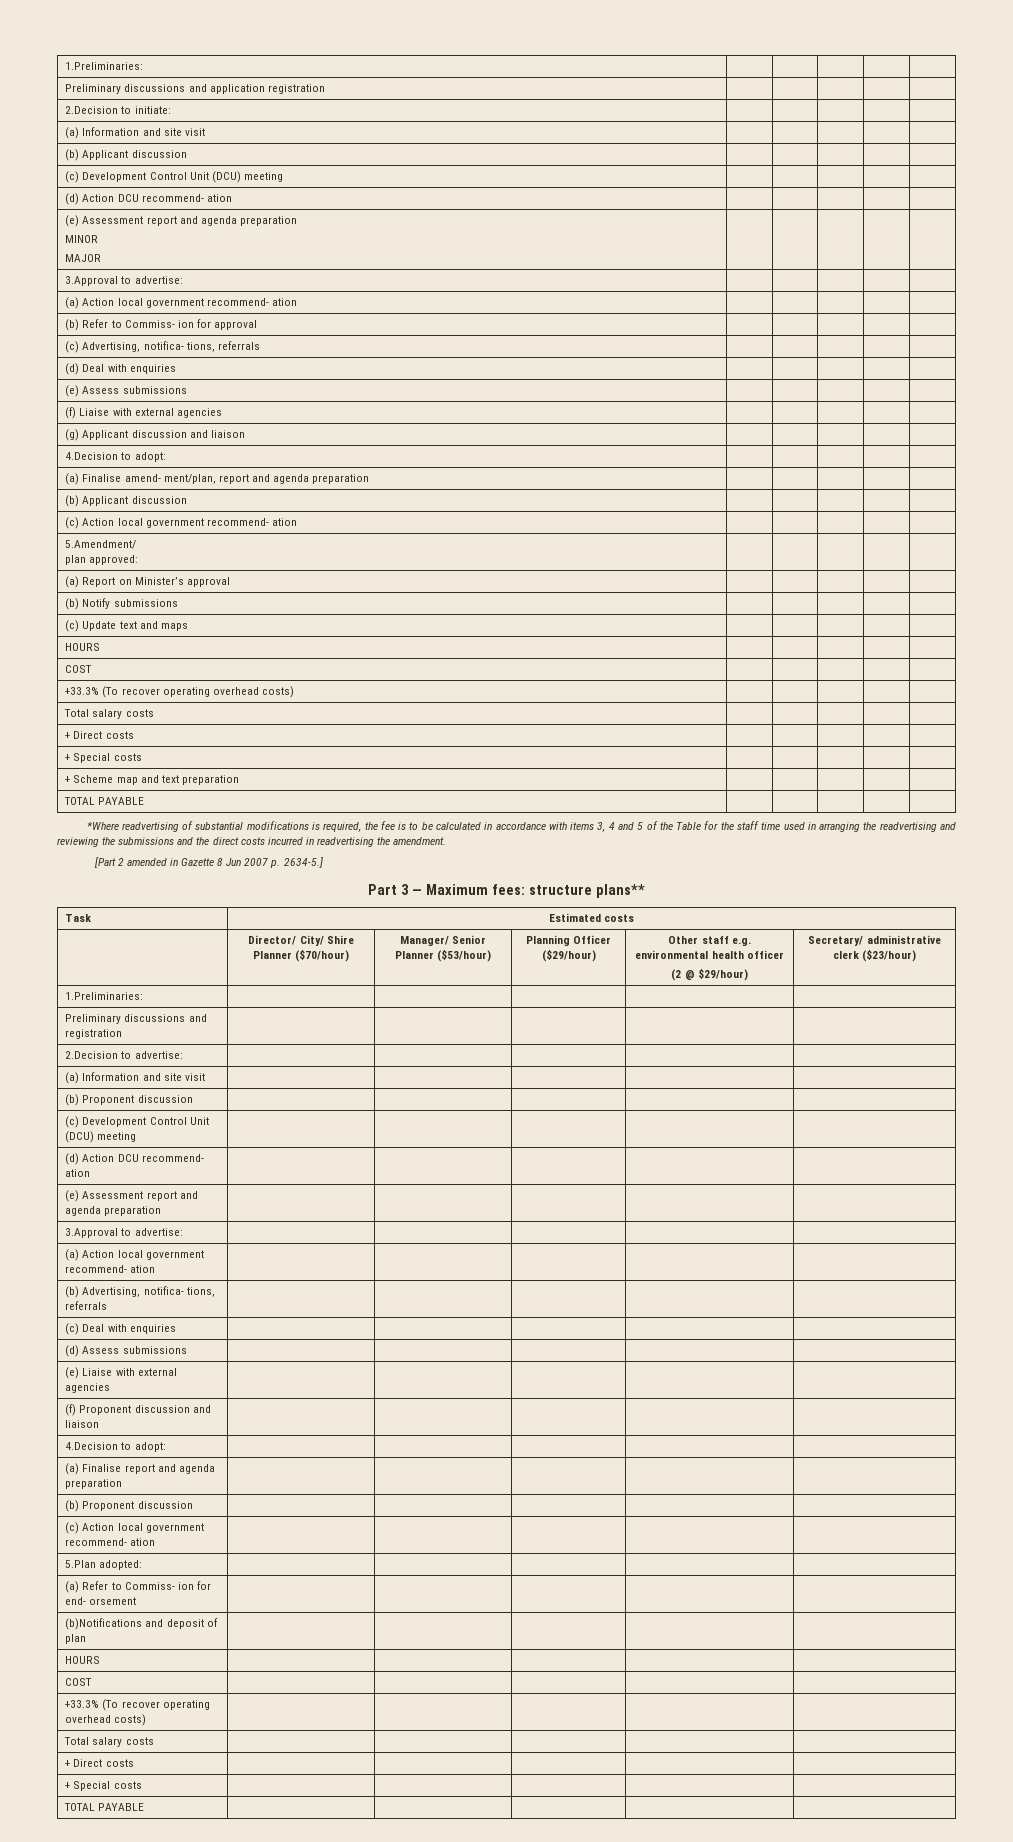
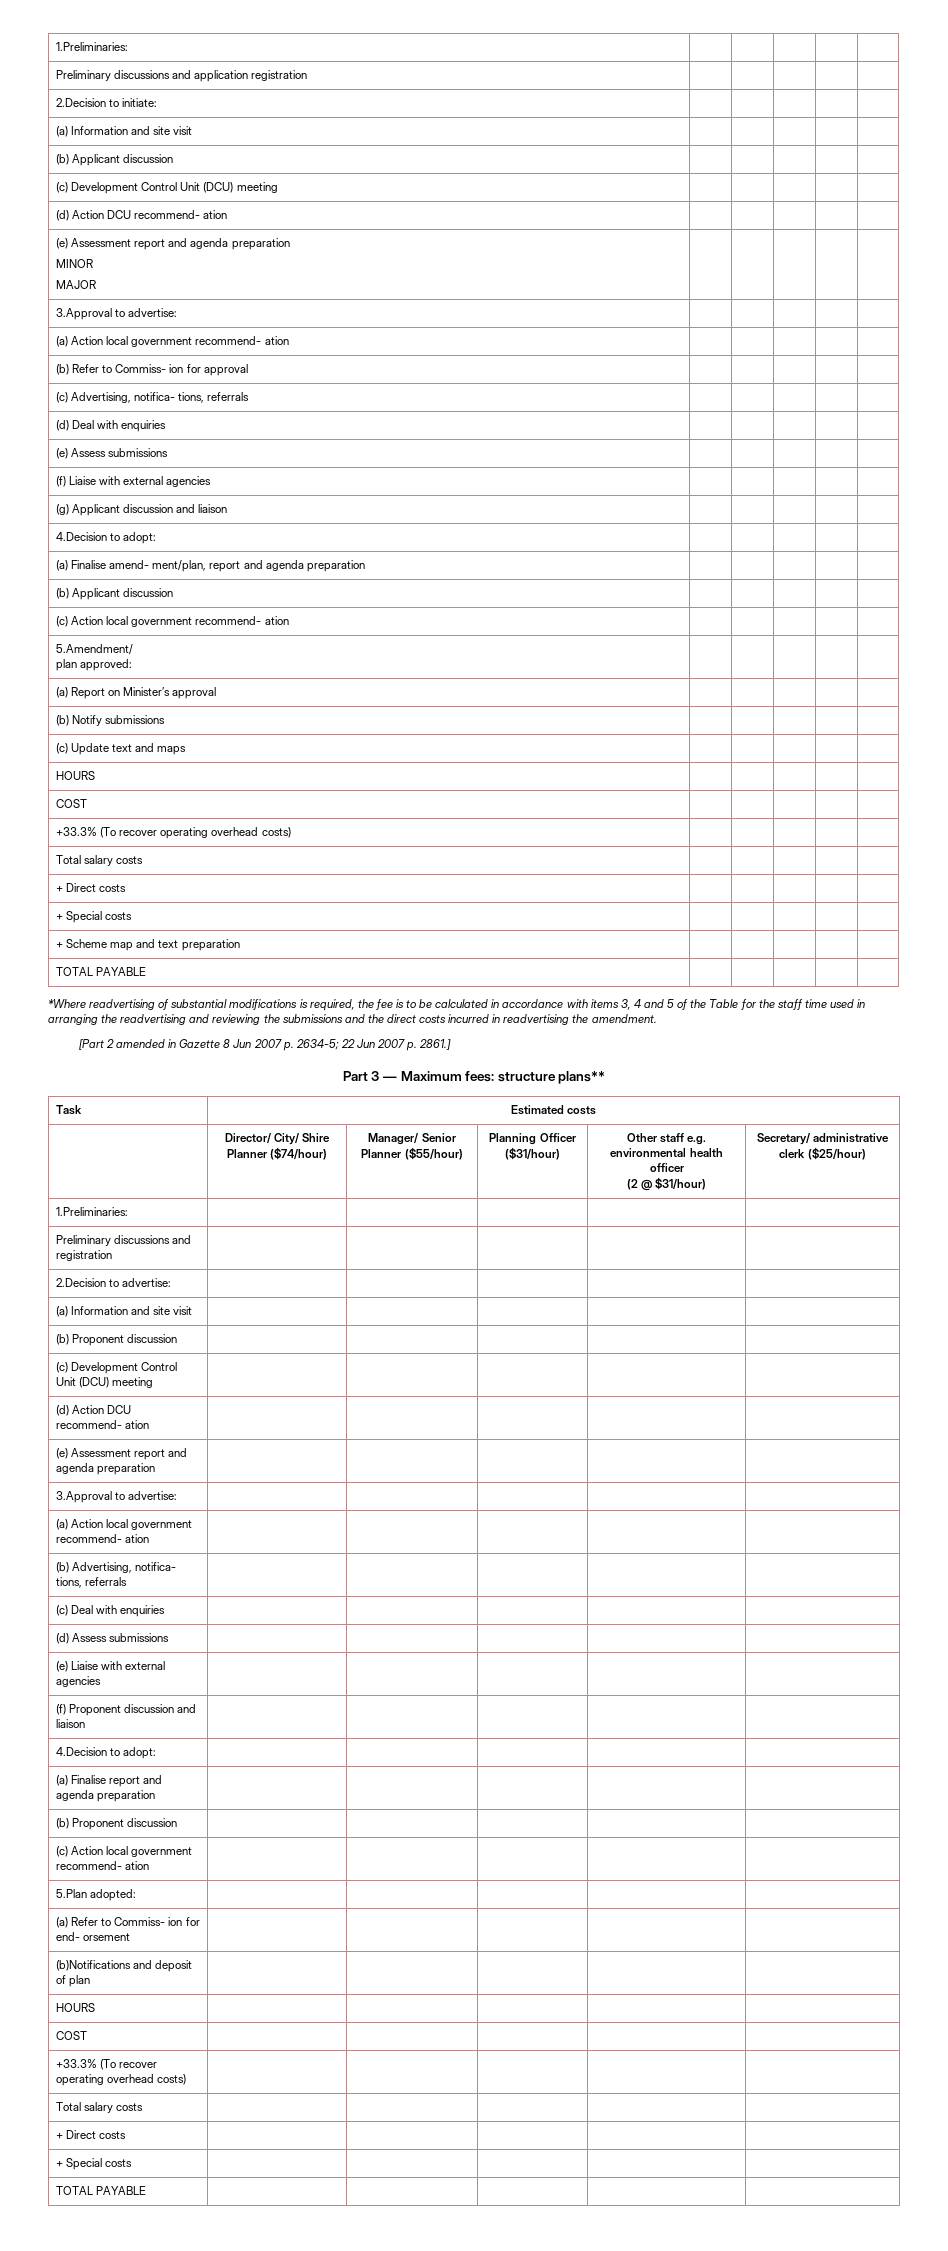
[283,857,323,868] 2634-5.] -> [295,1039,452,1051] 2634-5; 22 Jun 2007 p. 2861.]
[295,949,350,962] ($70/hour) -> [270,1147,328,1160] ($74/hour)
[437,949,492,962] ($53/hour) -> [404,1147,463,1160] ($55/hour)
[541,949,596,962] ($29/hour) -> [505,1147,560,1160] ($31/hour)
[697,968,748,981] $29/hour) -> [655,1177,707,1190] $31/hour)
[862,949,917,962] ($23/hour) -> [807,1147,866,1160] ($25/hour)

